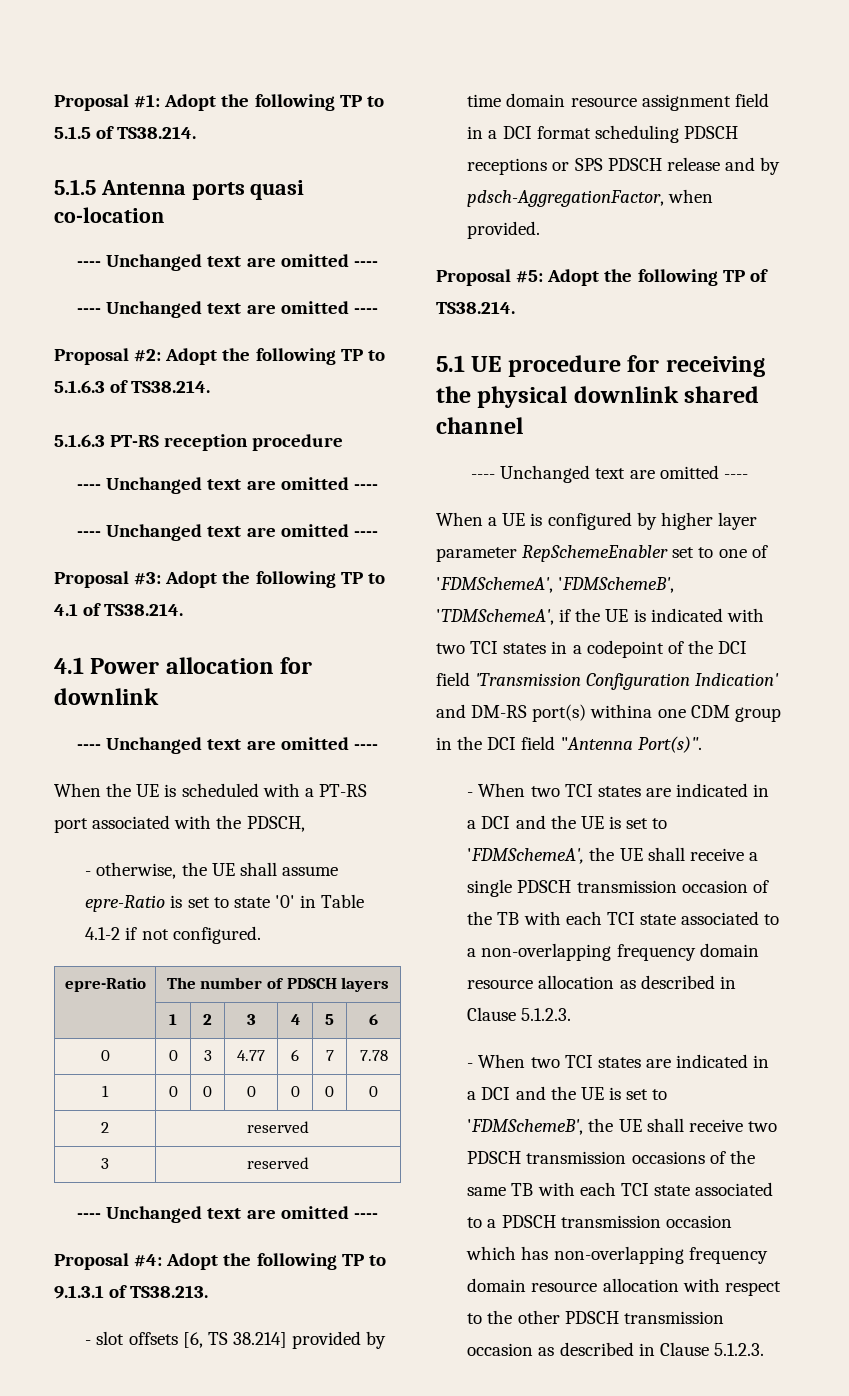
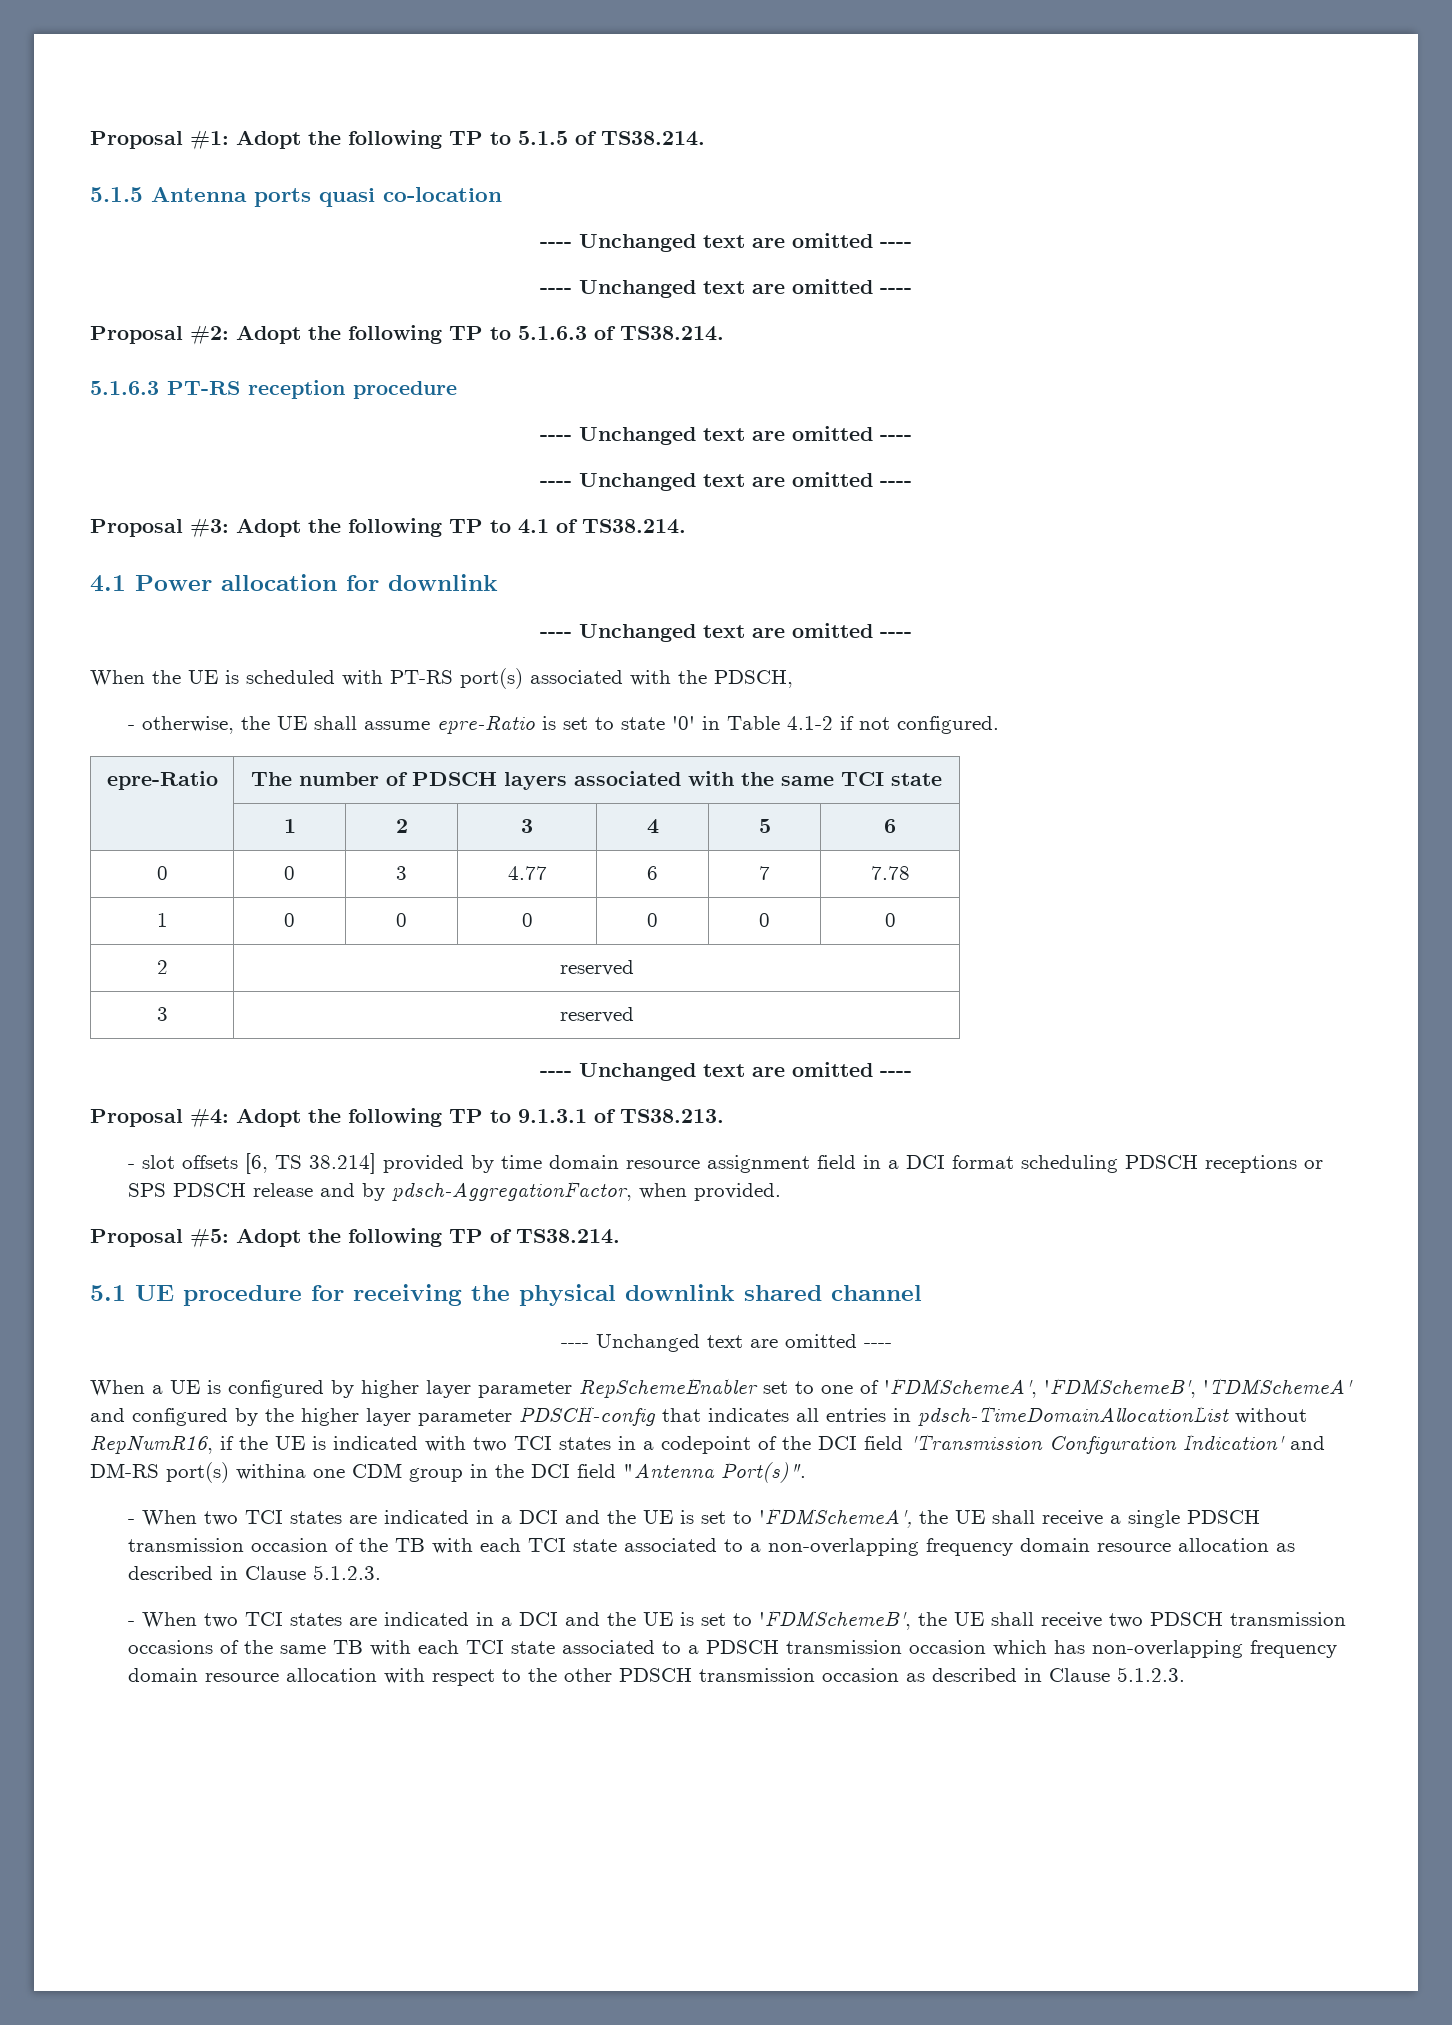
[304,784,367,797] [54,818,88,833] a PT-RS port -> [390,668,523,689] PT-RS port(s)
(390, 984) none -> [574,771,942,786] associated with the same TCI state
[436,609,554,625] 'TDMSchemeA', -> [1203,1378,1353,1395] [90,1406,1307,1426] [90,1436,213,1454] 'TDMSchemeA' and configured by the higher layer parameter PDSCH-config that indicates all entries in pdsch-TimeDomainAllocationList without RepNumR16,

